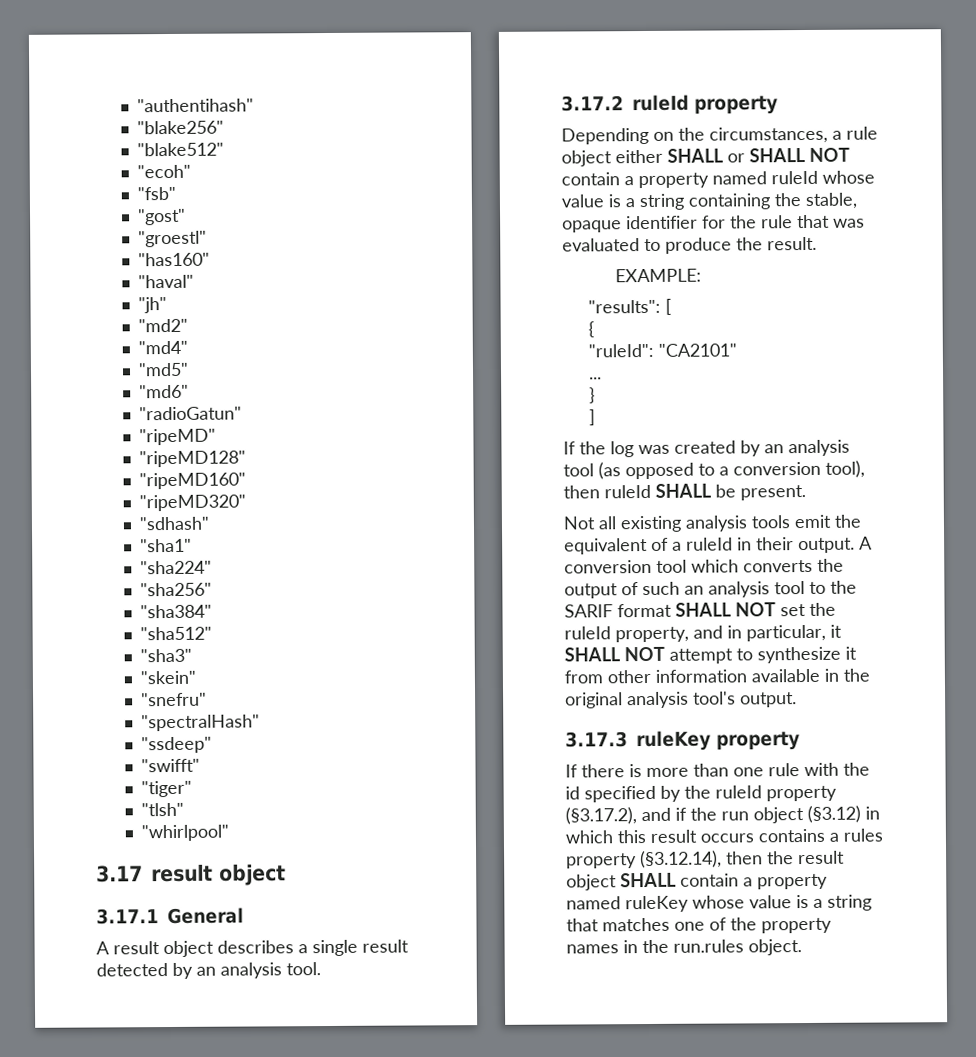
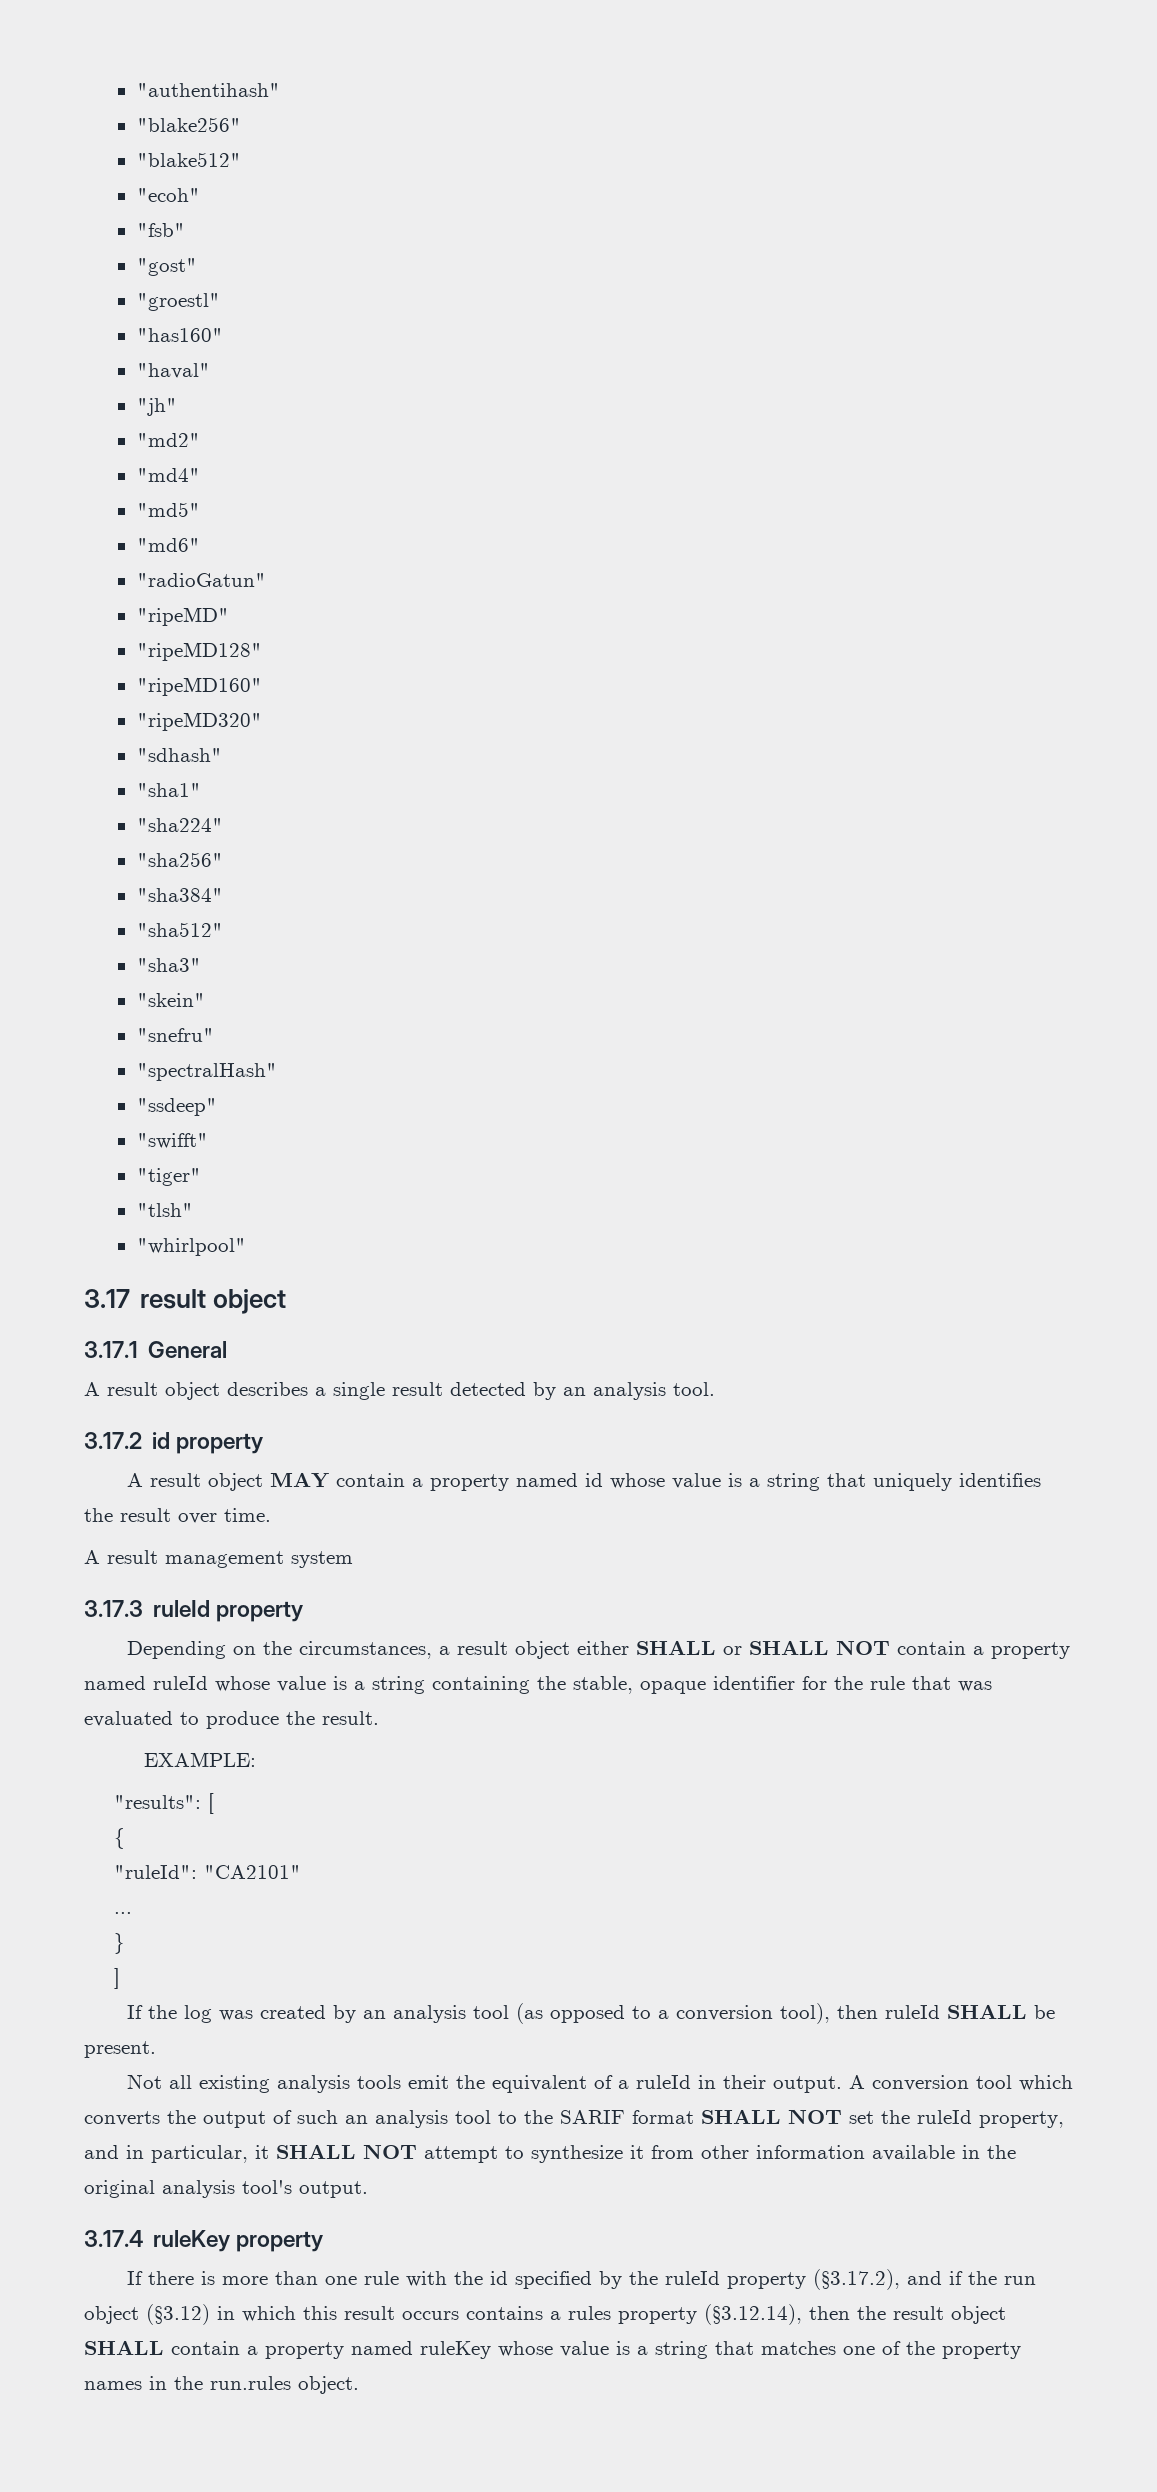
(624, 103) none -> [152,1432,264,1454] [126,1472,1041,1491] [84,1508,271,1524] [84,1550,353,1568] [84,1600,143,1617] id property // A result object MAY contain a property named id whose value is a string that uniquely identifies the result over time. // A result management system // 3.17.3
[846,126,878,140] rule -> [456,1641,508,1655] result
[565,731,628,748] 3.17.3 -> [84,2230,143,2247] 3.17.4

